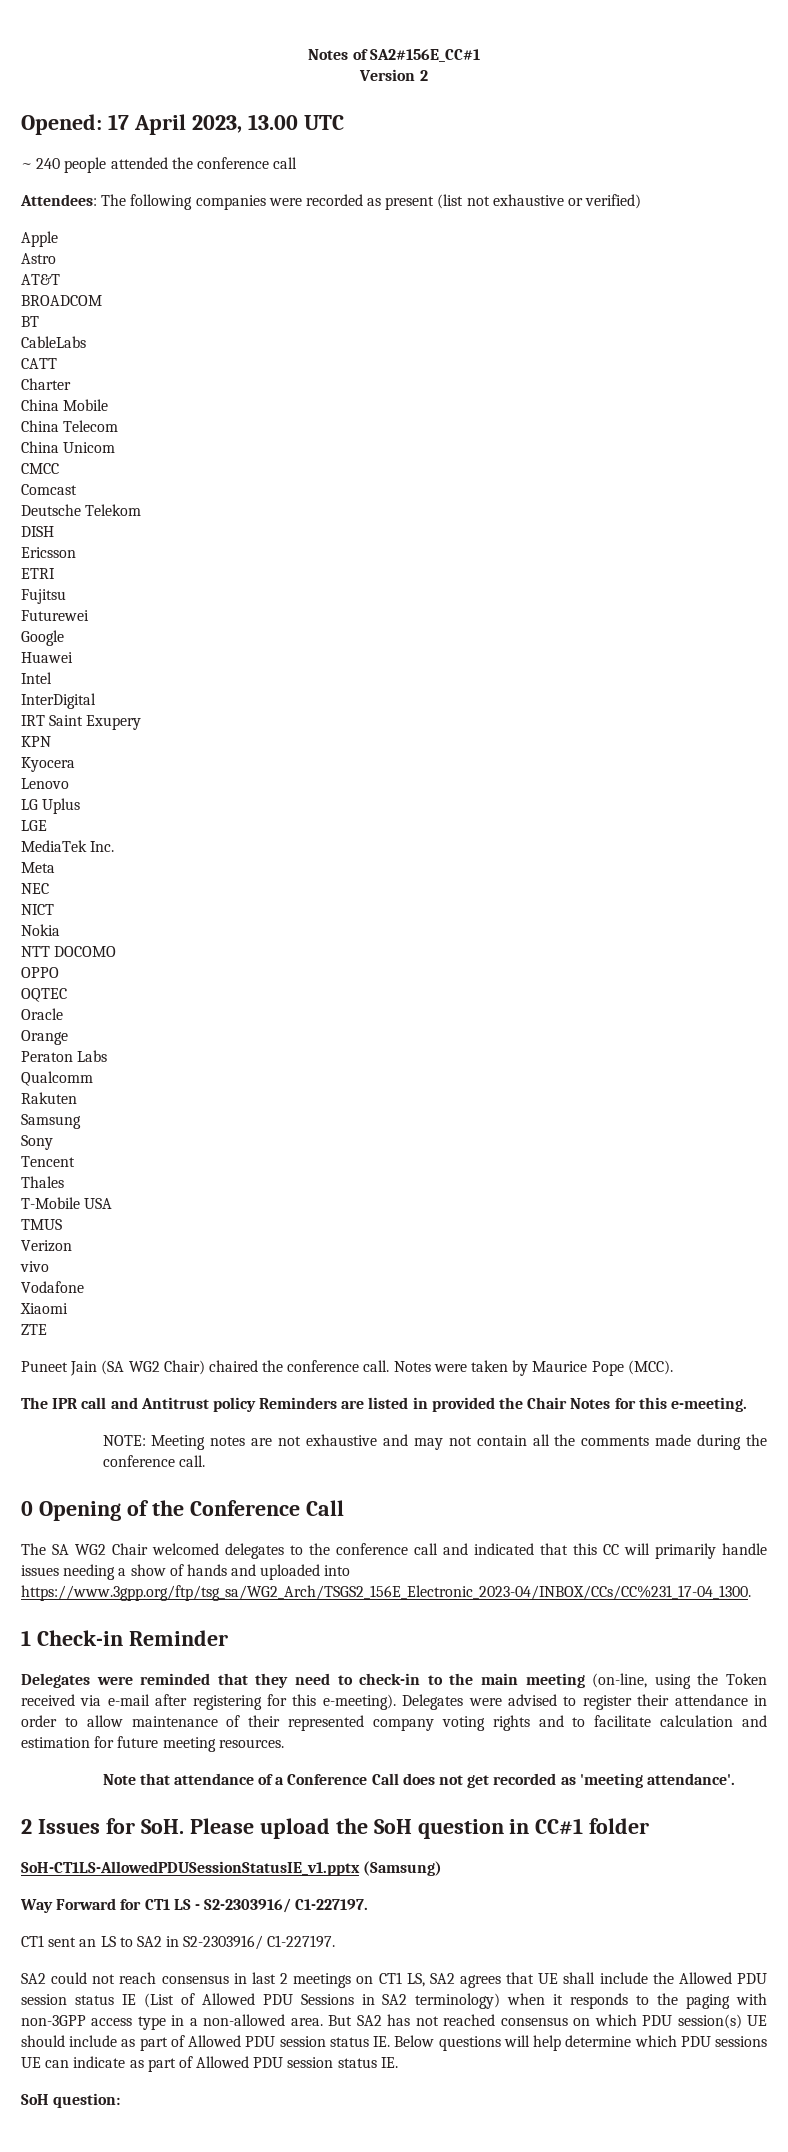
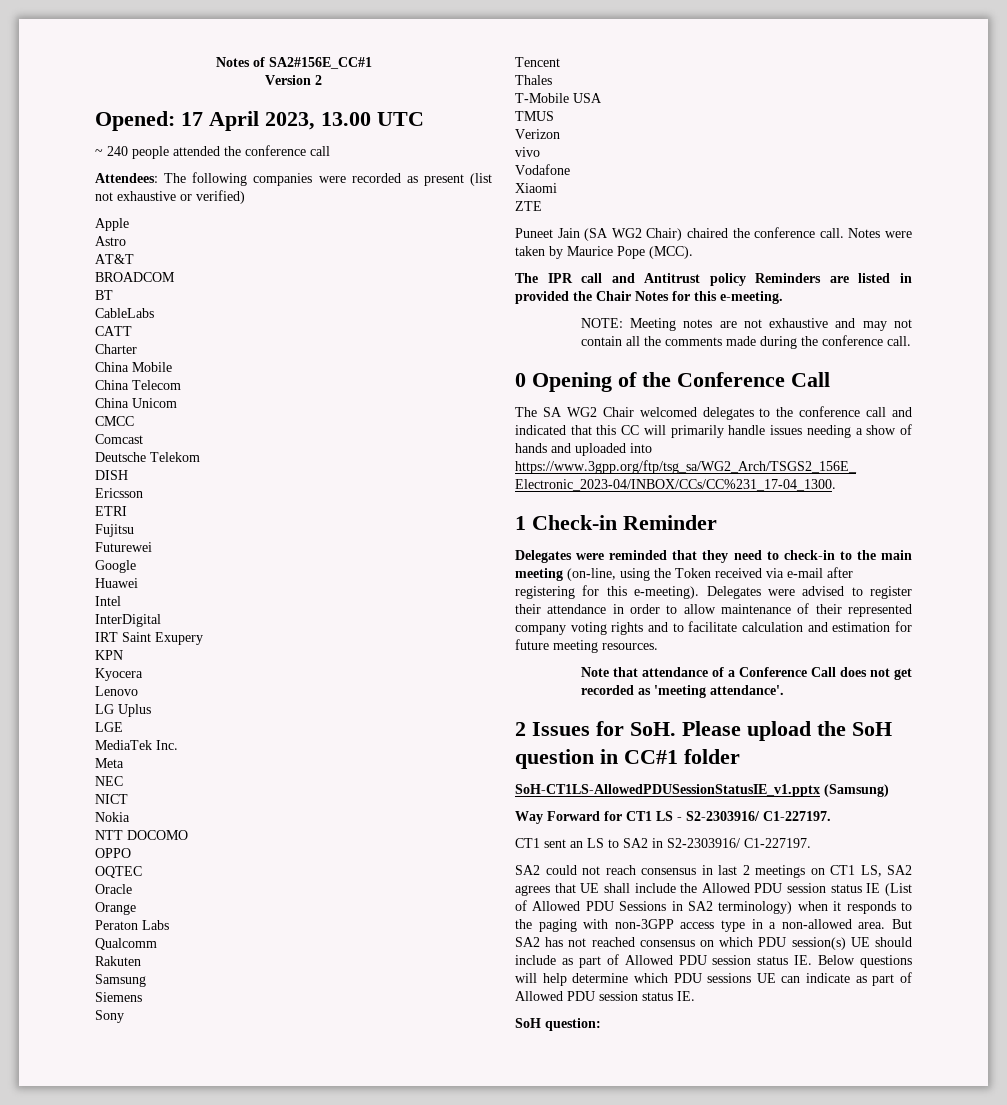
(81, 1121) none -> [95,992,142,1002] // Siemens

